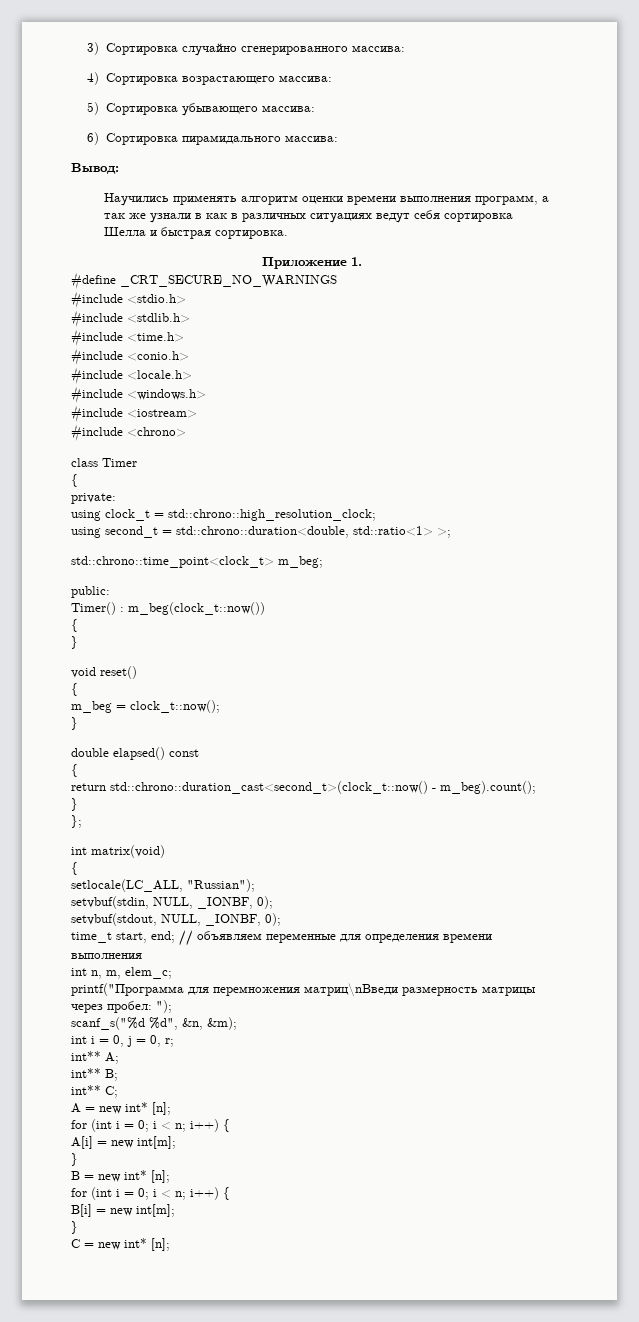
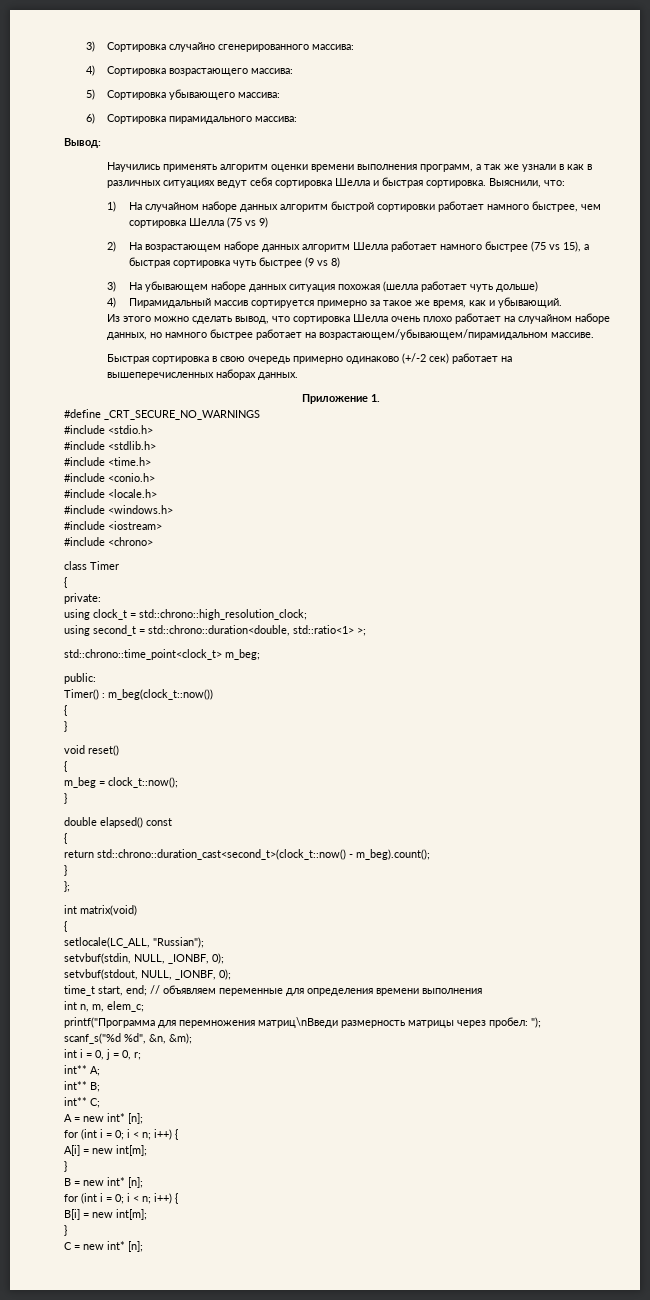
(288, 234) none -> [489,178,566,188] [107,201,601,212] [128,217,268,228] [107,241,589,252] [128,257,340,268] [107,281,538,292] [107,297,562,308] [107,313,611,324] [107,329,595,340] [107,353,513,364] [107,369,299,380] Выяснили, что: // 1) На случайном наборе данных алгоритм быстрой сортировки работает намного быстрее, чем сортировка Шелла (75 vs 9) // 2) На возрастающем наборе данных алгоритм Шелла работает намного быстрее (75 vs 15), а быстрая сортировка чуть быстрее (9 vs 8) // 3) На убывающем наборе данных ситуация похожая (шелла работает чуть дольше) // 4) Пирамидальный массив сортируется примерно за такое же время, как и убывающий. // Из этого можно сделать вывод, что сортировка Шелла очень плохо работает на случайном наборе данных, но намного быстрее работает на возрастающем/убывающем/пирамидальном массиве. // Быстрая сортировка в свою очередь примерно одинаково (+/-2 сек) работает на вышеперечисленных наборах данных.

